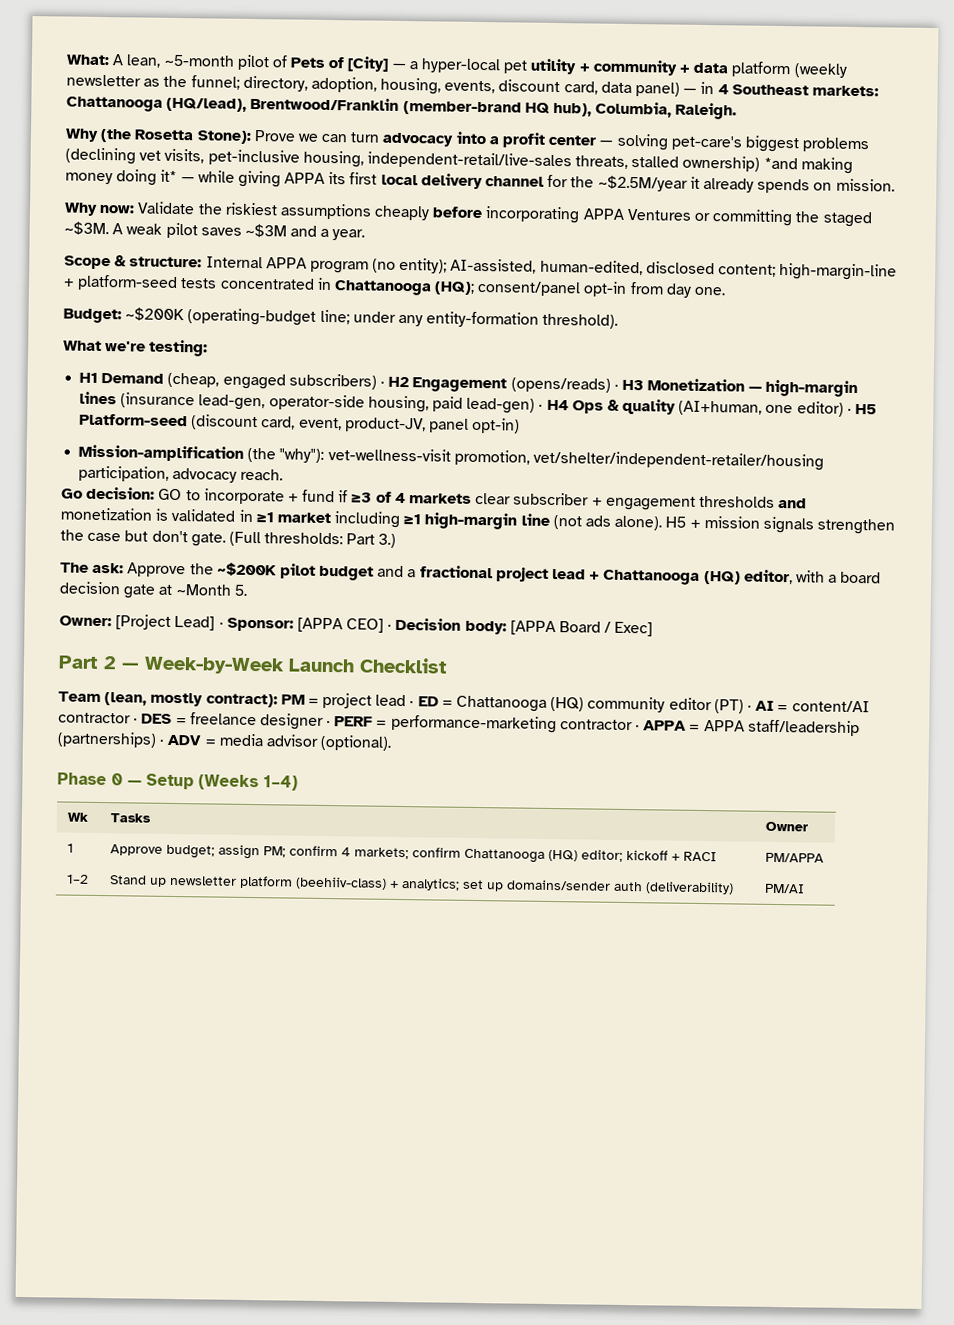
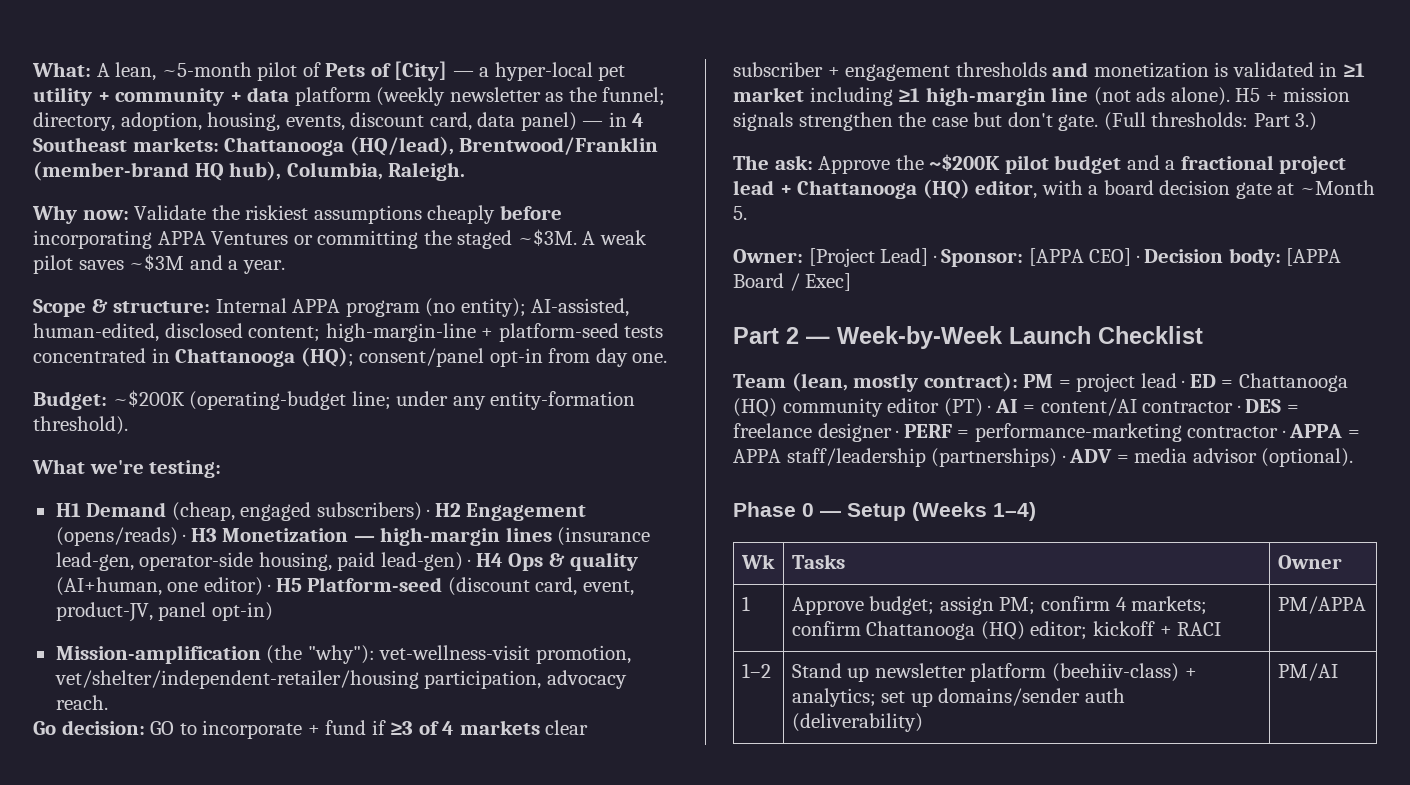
[65,128,870,153] [65,147,853,174] [65,169,895,194] // Why (the Rosetta Stone): Prove we can turn advocacy into a profit center — solving pet-care's biggest problems (declining vet visits, pet-inclusive housing, independent-retail/live-sales threats, stalled ownership) *and making money doing it* — while giving APPA its first local delivery channel for the ~$2.5M/year it already spends on mission. -> (466, 171) none

